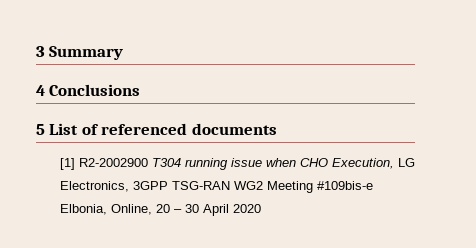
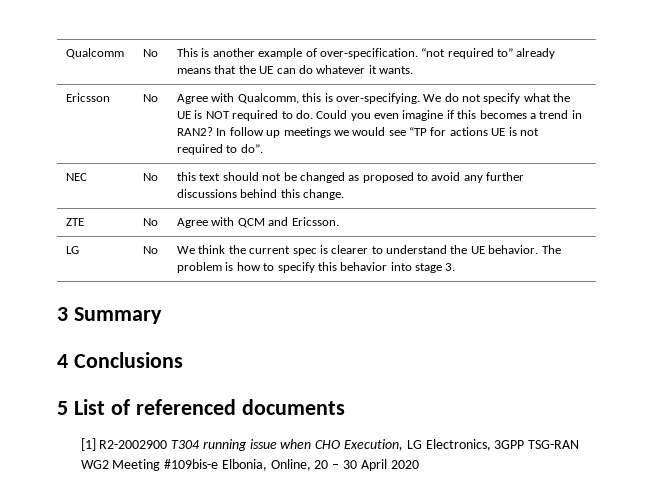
(36, 51) none -> [66,48,125,59] [143,49,159,57] [177,48,556,59] [177,65,414,74] [66,93,111,102] [143,94,159,102] [177,93,571,104] [177,110,582,121] [177,127,539,138] [177,144,263,155] [66,173,88,181] [143,173,159,181] [177,172,525,183] [177,189,345,200] [66,218,85,226] [143,218,159,226] [177,217,339,228] [66,246,80,254] [143,246,159,254] [177,245,561,256] [177,262,456,273] Qualcomm | No | This is another example of over-specification. “not required to” already means that the UE can do whatever it wants. // Ericsson | No | Agree with Qualcomm, this is over-specifying. We do not specify what the UE is NOT required to do. Could you even imagine if this becomes a trend in RAN2? In follow up meetings we would see “TP for actions UE is not required to do”. // NEC | No | this text should not be changed as proposed to avoid any further discussions behind this change. // ZTE | No | Agree with QCM and Ericsson. // LG | No | We think the current spec is clearer to understand the UE behavior. The problem is how to specify this behavior into stage 3. //

